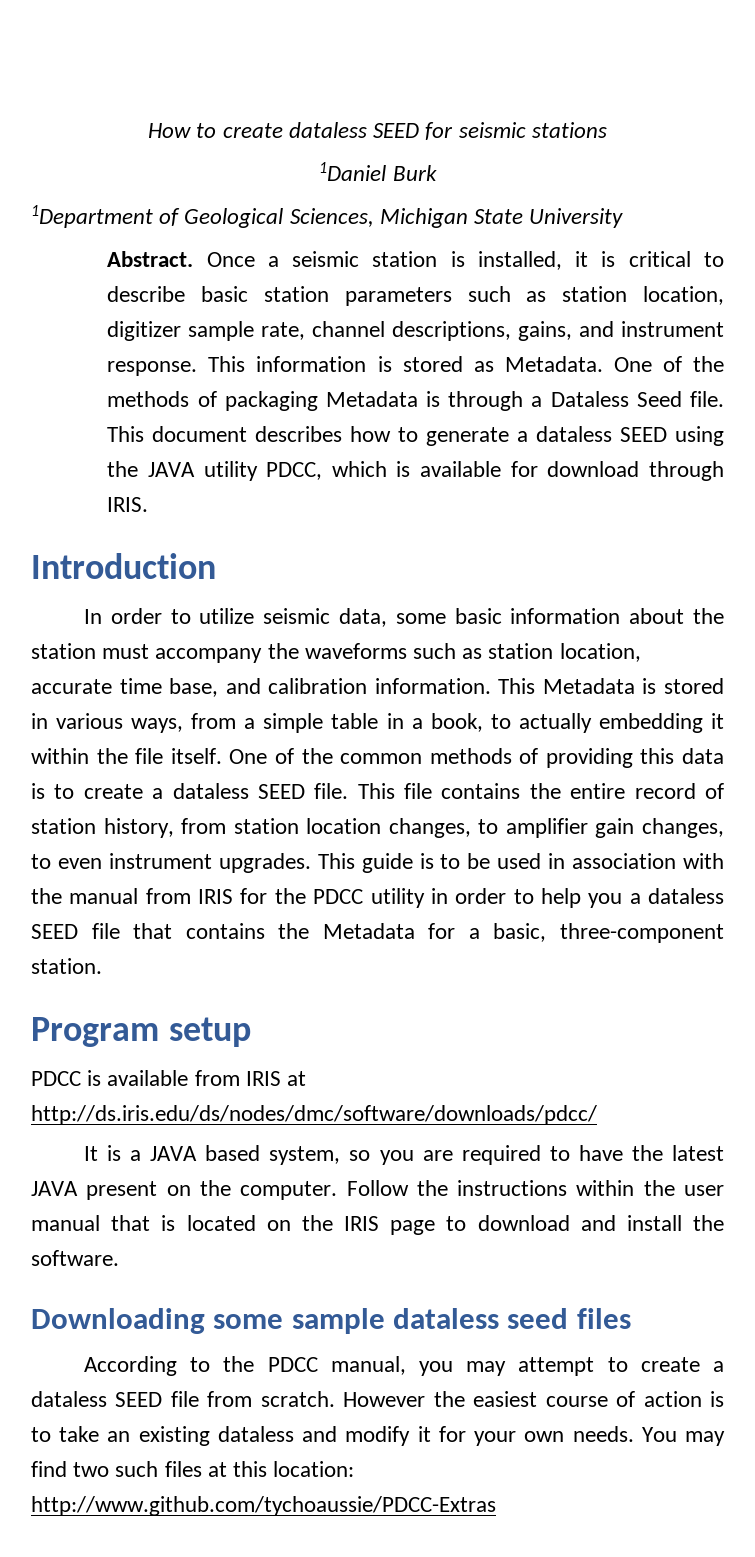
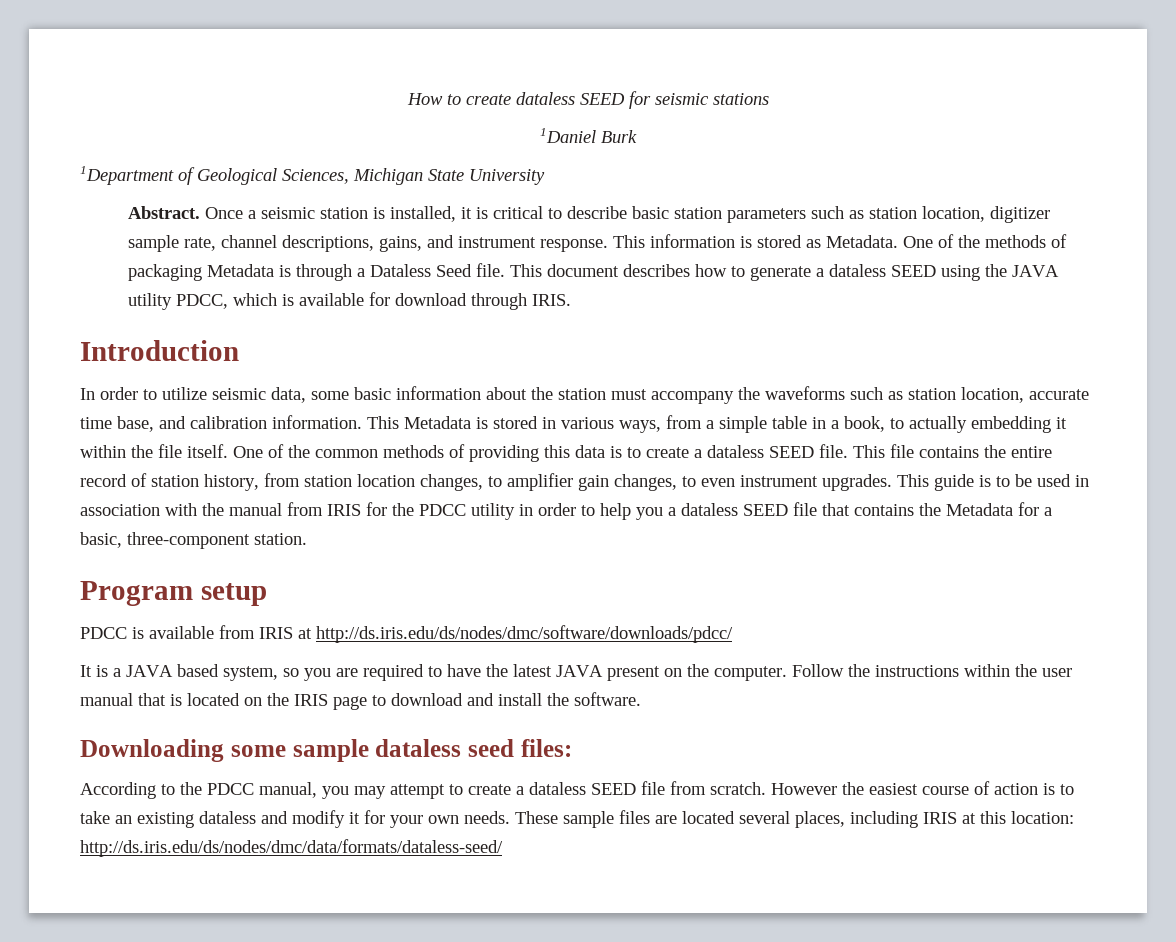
[576,1308,631,1329] files -> [520,739,572,757] files:
[641,1427,726,1446] [31,1461,202,1477] You may find two such files -> [515,810,957,828] These sample files are located several places, including IRIS
[31,1496,496,1516] http://www.github.com/tychoaussie/PDCC-Extras -> [80,839,503,857] http://ds.iris.edu/ds/nodes/dmc/data/formats/dataless-seed/

